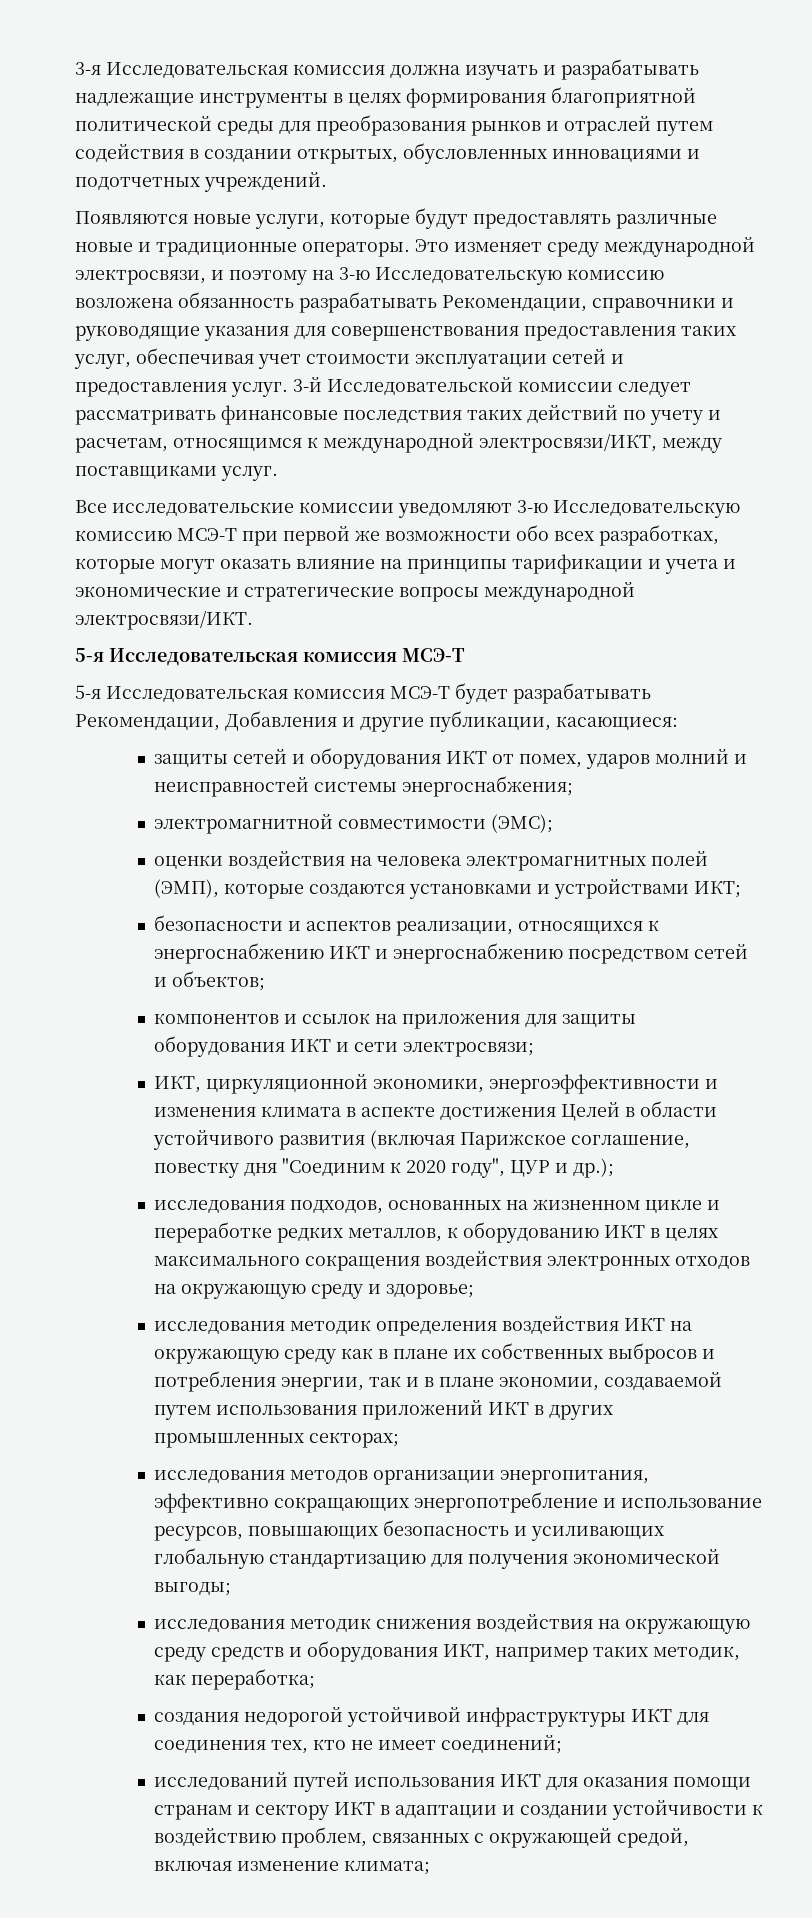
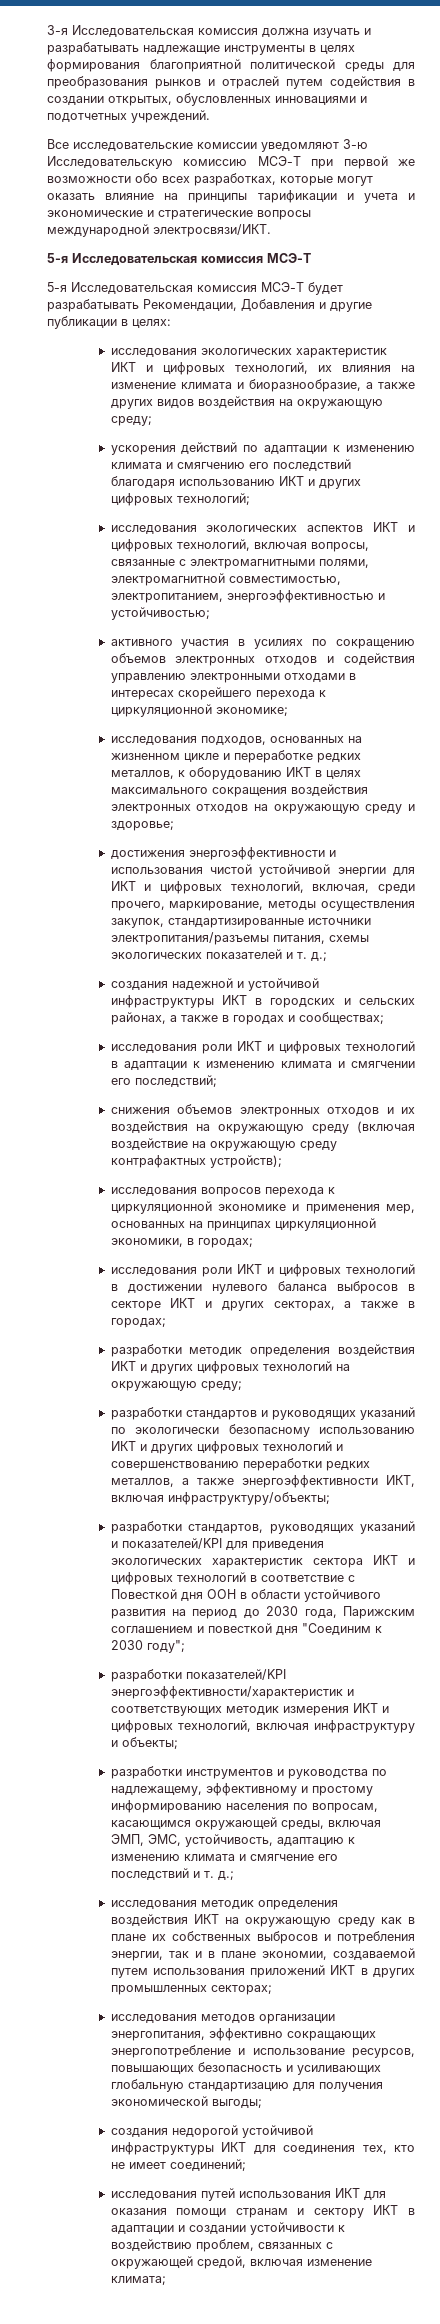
[75,208,717,229] [75,237,755,257] [75,267,664,285] [75,292,734,313] [75,325,736,341] [74,348,624,369] [75,377,691,397] [75,405,721,425] [75,433,722,453] [75,465,278,481] // Появляются новые услуги, которые будут предоставлять различные новые и традиционные операторы. Это изменяет среду международной электросвязи, и поэтому на 3-ю Исследовательскую комиссию возложена обязанность разрабатывать Рекомендации, справочники и руководящие указания для совершенствования предоставления таких услуг, обеспечивая учет стоимости эксплуатации сетей и предоставления услуг. 3-й Исследовательской комиссии следует рассматривать финансовые последствия таких действий по учету и расчетам, относящимся к международной электросвязи/ИКТ, между поставщиками услуг. -> (210, 116) none
[429,711,678,732] [154,748,748,769] [154,776,574,797] [154,814,554,834] [154,851,709,871] [154,879,742,899] [154,915,660,936] [154,943,749,964] [154,971,266,991] [154,1013,637,1029] [154,1036,535,1057] [154,1074,719,1094] [154,1101,718,1121] [153,1130,691,1150] [154,1158,615,1178] публикации, касающиеся: // защиты сетей и оборудования ИКТ от помех, ударов молний и неисправностей системы энергоснабжения; // электромагнитной совместимости (ЭМС); // оценки воздействия на человека электромагнитных полей (ЭМП), которые создаются установками и устройствами ИКТ; // безопасности и аспектов реализации, относящихся к энергоснабжению ИКТ и энергоснабжению посредством сетей и объектов; // компонентов и ссылок на приложения для защиты оборудования ИКТ и сети электросвязи; // ИКТ, циркуляционной экономики, энергоэффективности и изменения климата в аспекте достижения Целей в области устойчивого развития (включая Парижское соглашение, повестку дня "Соединим к 2020 году", ЦУР и др.); -> [47,316,171,329] [110,348,387,358] [110,362,415,375] [110,379,415,392] [110,396,383,409] [110,416,152,426] [110,442,415,455] [110,459,351,471] [110,476,361,489] [110,493,250,506] [110,522,415,534] [110,539,369,552] [110,559,369,569] [110,573,341,586] [110,590,385,603] [110,607,210,620] [110,639,415,649] [110,653,415,666] [110,673,356,683] [110,687,326,700] [110,704,288,717] публикации в целях: // исследования экологических характеристик ИКТ и цифровых технологий, их влияния на изменение климата и биоразнообразие, а также других видов воздействия на окружающую среду; // ускорения действий по адаптации к изменению климата и смягчению его последствий благодаря использованию ИКТ и других цифровых технологий; // исследования экологических аспектов ИКТ и цифровых технологий, включая вопросы, связанные с электромагнитными полями, электромагнитной совместимостью, электропитанием, энергоэффективностью и устойчивостью; // активного участия в усилиях по сокращению объемов электронных отходов и содействия управлению электронными отходами в интересах скорейшего перехода к циркуляционной экономике;
(475, 1291) none -> [110,847,336,860] [110,864,415,877] [110,881,415,894] [110,901,415,911] [110,918,371,928] [110,932,369,945] [110,949,327,961] [110,978,319,991] [110,995,415,1008] [110,1012,384,1025] [110,1041,415,1054] [110,1061,415,1070] [110,1075,217,1087] [110,1104,415,1117] [110,1121,415,1134] [110,1138,337,1151] [110,1155,282,1168] [110,1187,335,1197] [110,1201,415,1214] [110,1218,376,1231] [110,1238,253,1248] [110,1264,415,1277] [110,1281,415,1294] [110,1298,415,1311] [110,1318,166,1328] [110,1344,415,1357] [110,1361,350,1374] [110,1381,242,1391] [110,1407,415,1420] [110,1424,415,1437] [110,1441,343,1454] [110,1458,370,1471] [110,1475,415,1488] [110,1492,330,1505] [110,1521,415,1534] [110,1538,324,1551] [110,1555,415,1568] [110,1572,355,1585] [110,1589,381,1602] [110,1606,415,1619] [110,1623,382,1635] [110,1640,185,1653] [110,1669,286,1682] [110,1686,354,1699] [110,1703,389,1716] [110,1720,415,1733] [110,1737,178,1749] [110,1766,387,1779] [110,1783,373,1796] [110,1800,378,1813] [110,1817,381,1830] [110,1834,355,1847] [110,1854,338,1861] [110,1868,234,1880] // достижения энергоэффективности и использования чистой устойчивой энергии для ИКТ и цифровых технологий, включая, среди прочего, маркирование, методы осуществления закупок, стандартизированные источники электропитания/разъемы питания, схемы экологических показателей и т. д.; // создания надежной и устойчивой инфраструктуры ИКТ в городских и сельских районах, а также в городах и сообществах; // исследования роли ИКТ и цифровых технологий в адаптации к изменению климата и смягчении его последствий; // снижения объемов электронных отходов и их воздействия на окружающую среду (включая воздействие на окружающую среду контрафактных устройств); // исследования вопросов перехода к циркуляционной экономике и применения мер, основанных на принципах циркуляционной экономики, в городах; // исследования роли ИКТ и цифровых технологий в достижении нулевого баланса выбросов в секторе ИКТ и других секторах, а также в городах; // разработки методик определения воздействия ИКТ и других цифровых технологий на окружающую среду; // разработки стандартов и руководящих указаний по экологически безопасному использованию ИКТ и других цифровых технологий и совершенствованию переработки редких металлов, а также энергоэффективности ИКТ, включая инфраструктуру/объекты; // разработки стандартов, руководящих указаний и показателей/KPI для приведения экологических характеристик сектора ИКТ и цифровых технологий в соответствие с Повесткой дня ООН в области устойчивого развития на период до 2030 года, Парижским соглашением и повесткой дня "Соединим к 2030 году"; // разработки показателей/KPI энергоэффективности/характеристик и соответствующих методик измерения ИКТ и цифровых технологий, включая инфраструктуру и объекты; // разработки инструментов и руководства по надлежащему, эффективному и простому информированию населения по вопросам, касающимся окружающей среды, включая ЭМП, ЭМС, устойчивость, адаптацию к изменению климата и смягчение его последствий и т. д.;
[154,1614,751,1634] [154,1641,741,1662] [154,1669,316,1690] // исследования методик снижения воздействия на окружающую среду средств и оборудования ИКТ, например таких методик, как переработка; -> (262, 2103) none
[154,1772,289,1790] исследований -> [110,2191,197,2200] исследования

